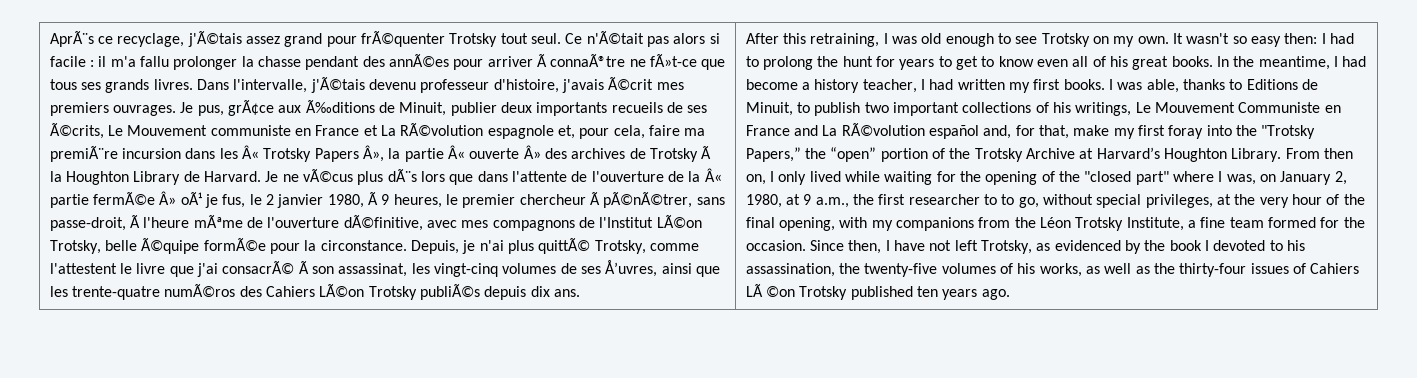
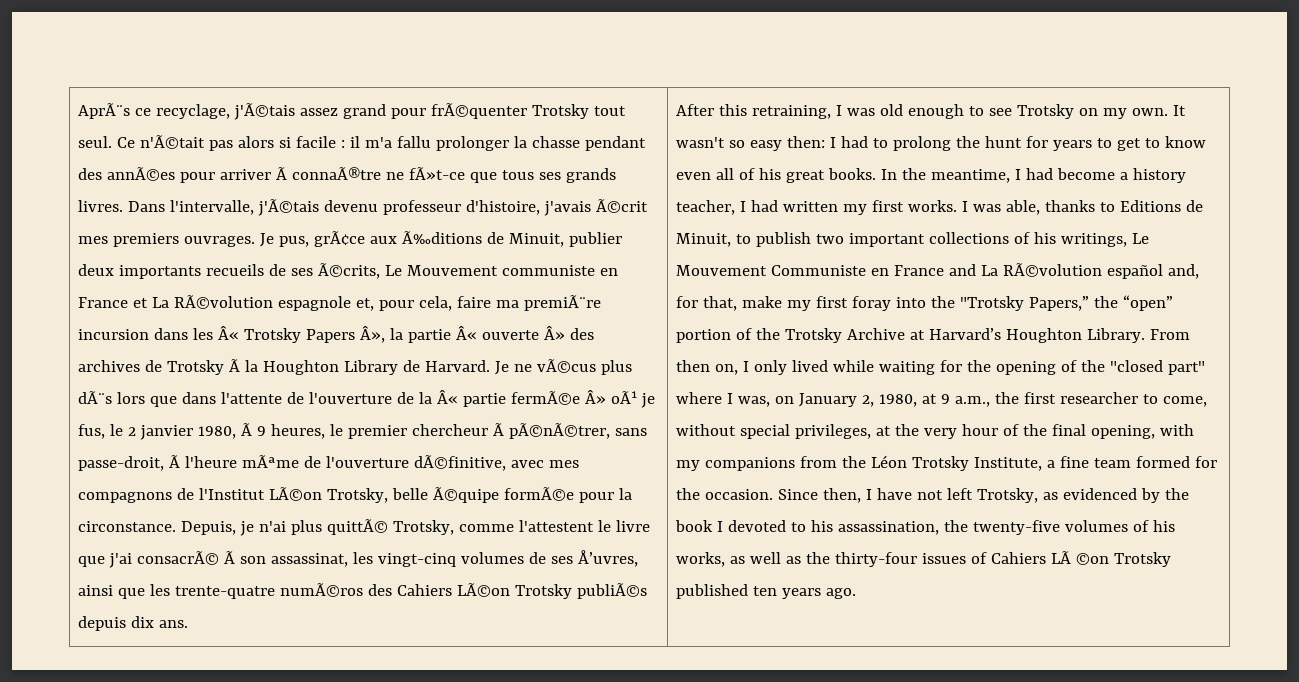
[1063,79,1105,90] books. -> [908,200,958,212] works.
[1001,194,1039,208] to go, -> [1163,396,1208,407] come,

